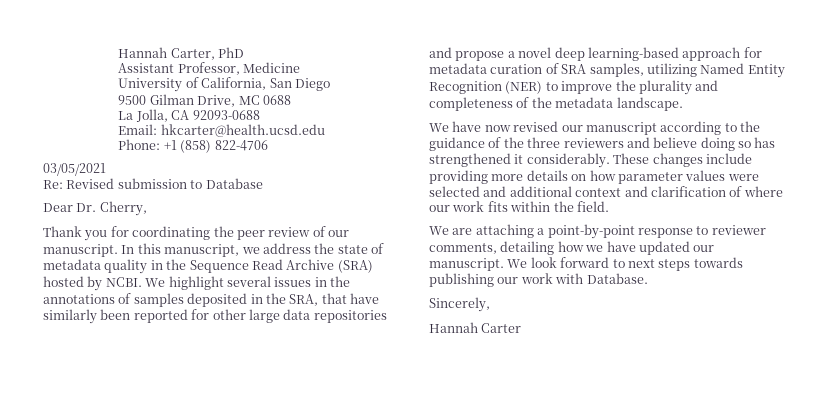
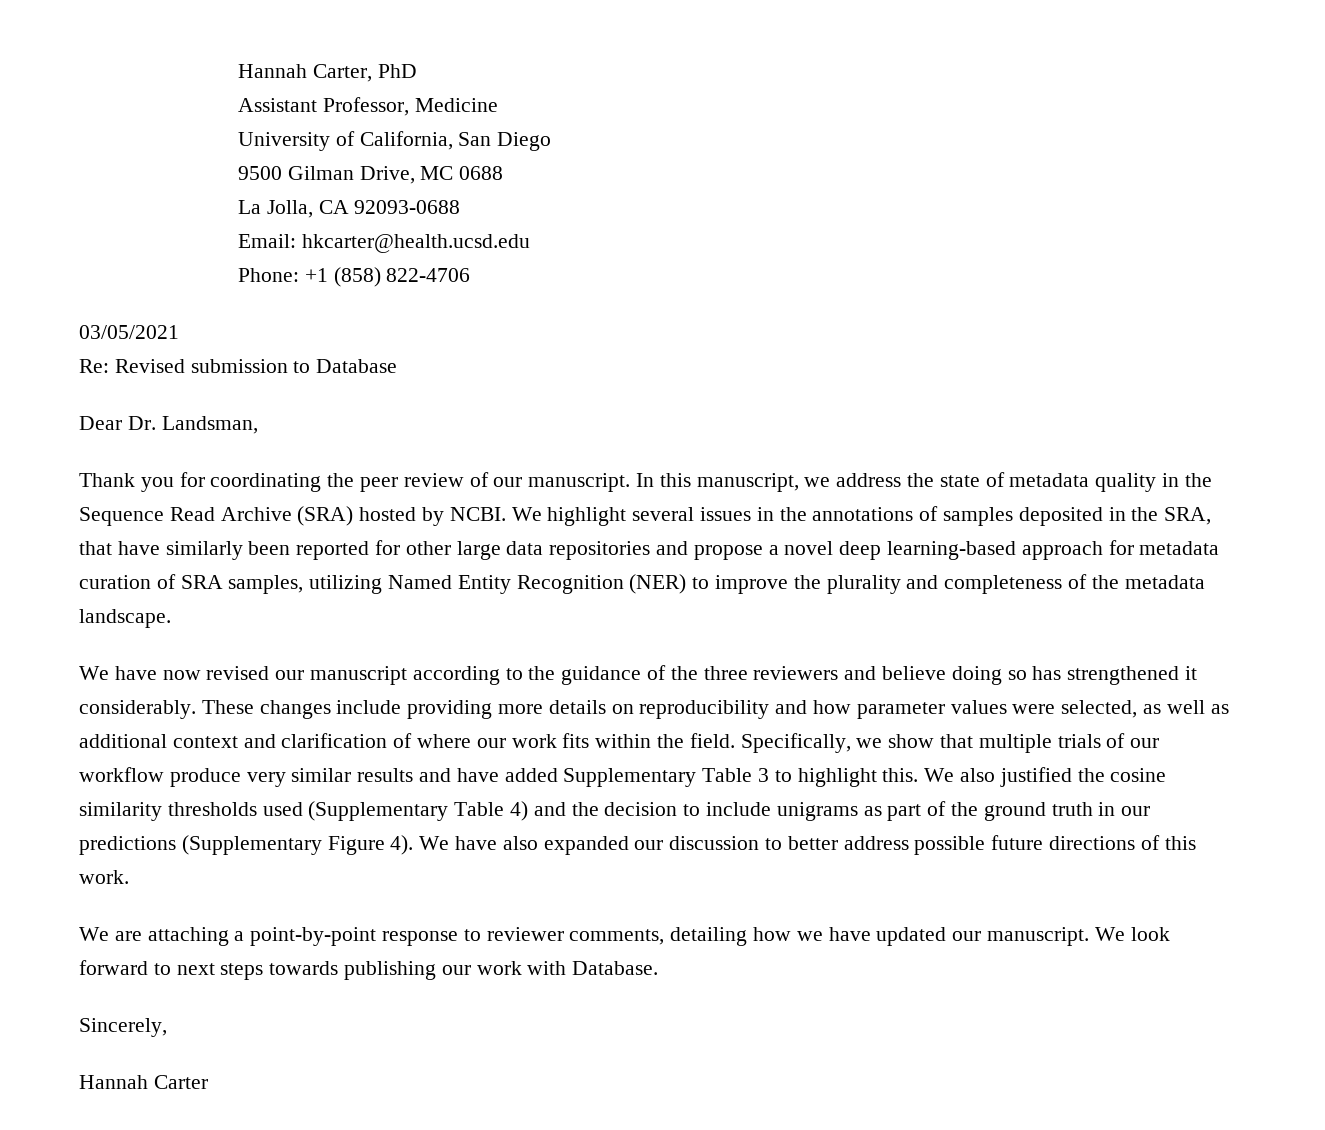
[99,201,147,216] Cherry, -> [161,416,258,434] Landsman,
(587, 177) none -> [639,700,808,719] reproducibility and
[429,186,507,197] selected and -> [1061,700,1229,718] selected, as well as
(609, 206) none -> [740,733,1160,753] [79,767,1167,787] [79,801,1151,821] [79,835,1196,855] [79,870,129,884] Specifically, we show that multiple trials of our workflow produce very similar results and have added Supplementary Table 3 to highlight this. We also justified the cosine similarity thresholds used (Supplementary Table 4) and the decision to include unigrams as part of the ground truth in our predictions (Supplementary Figure 4). We have also expanded our discussion to better address possible future directions of this work.

